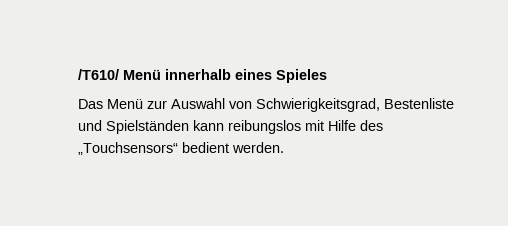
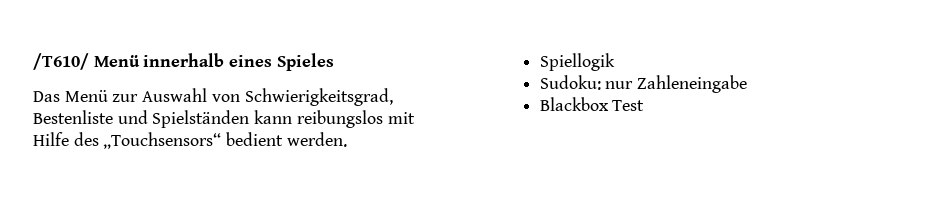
(284, 147) none -> [539,53,615,71] [539,75,748,93] [539,97,645,111] // Spiellogik // Sudoku: nur Zahleneingabe // Blackbox Test

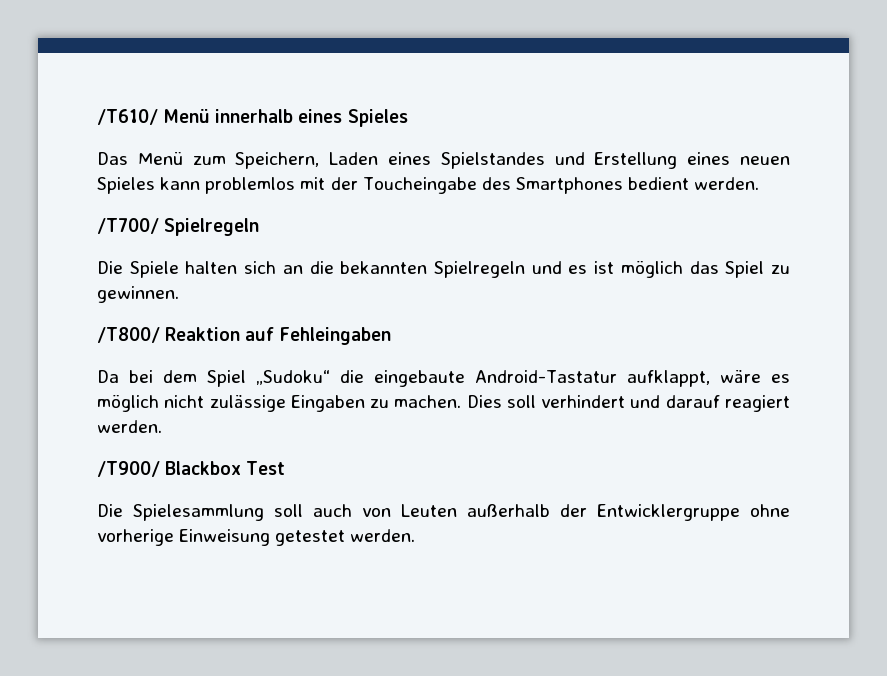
[112,88,393,106] [33,110,415,128] [33,132,347,149] [539,53,615,71] [539,75,748,93] [539,97,645,111] zur Auswahl von Schwierigkeitsgrad, Bestenliste und Spielständen kann reibungslos mit Hilfe des „Touchsensors“ bedient werden. // Spiellogik // Sudoku: nur Zahleneingabe // Blackbox Test -> [192,152,790,169] [97,177,760,194] [97,218,260,236] [97,260,790,278] [97,286,179,303] [97,327,392,345] [97,370,790,387] [97,394,790,412] [97,420,162,433] [97,461,286,477] [97,504,790,521] [97,529,416,546] zum Speichern, Laden eines Spielstandes und Erstellung eines neuen Spieles kann problemlos mit der Toucheingabe des Smartphones bedient werden. // /T700/ Spielregeln // Die Spiele halten sich an die bekannten Spielregeln und es ist möglich das Spiel zu gewinnen. // /T800/ Reaktion auf Fehleingaben // Da bei dem Spiel „Sudoku“ die eingebaute Android-Tastatur aufklappt, wäre es möglich nicht zulässige Eingaben zu machen. Dies soll verhindert und darauf reagiert werden. // /T900/ Blackbox Test // Die Spielesammlung soll auch von Leuten außerhalb der Entwicklergruppe ohne vorherige Einweisung getestet werden.

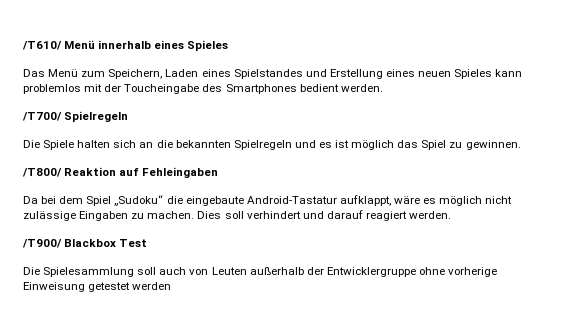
[350,529,416,542] werden. -> [132,282,172,290] werden

